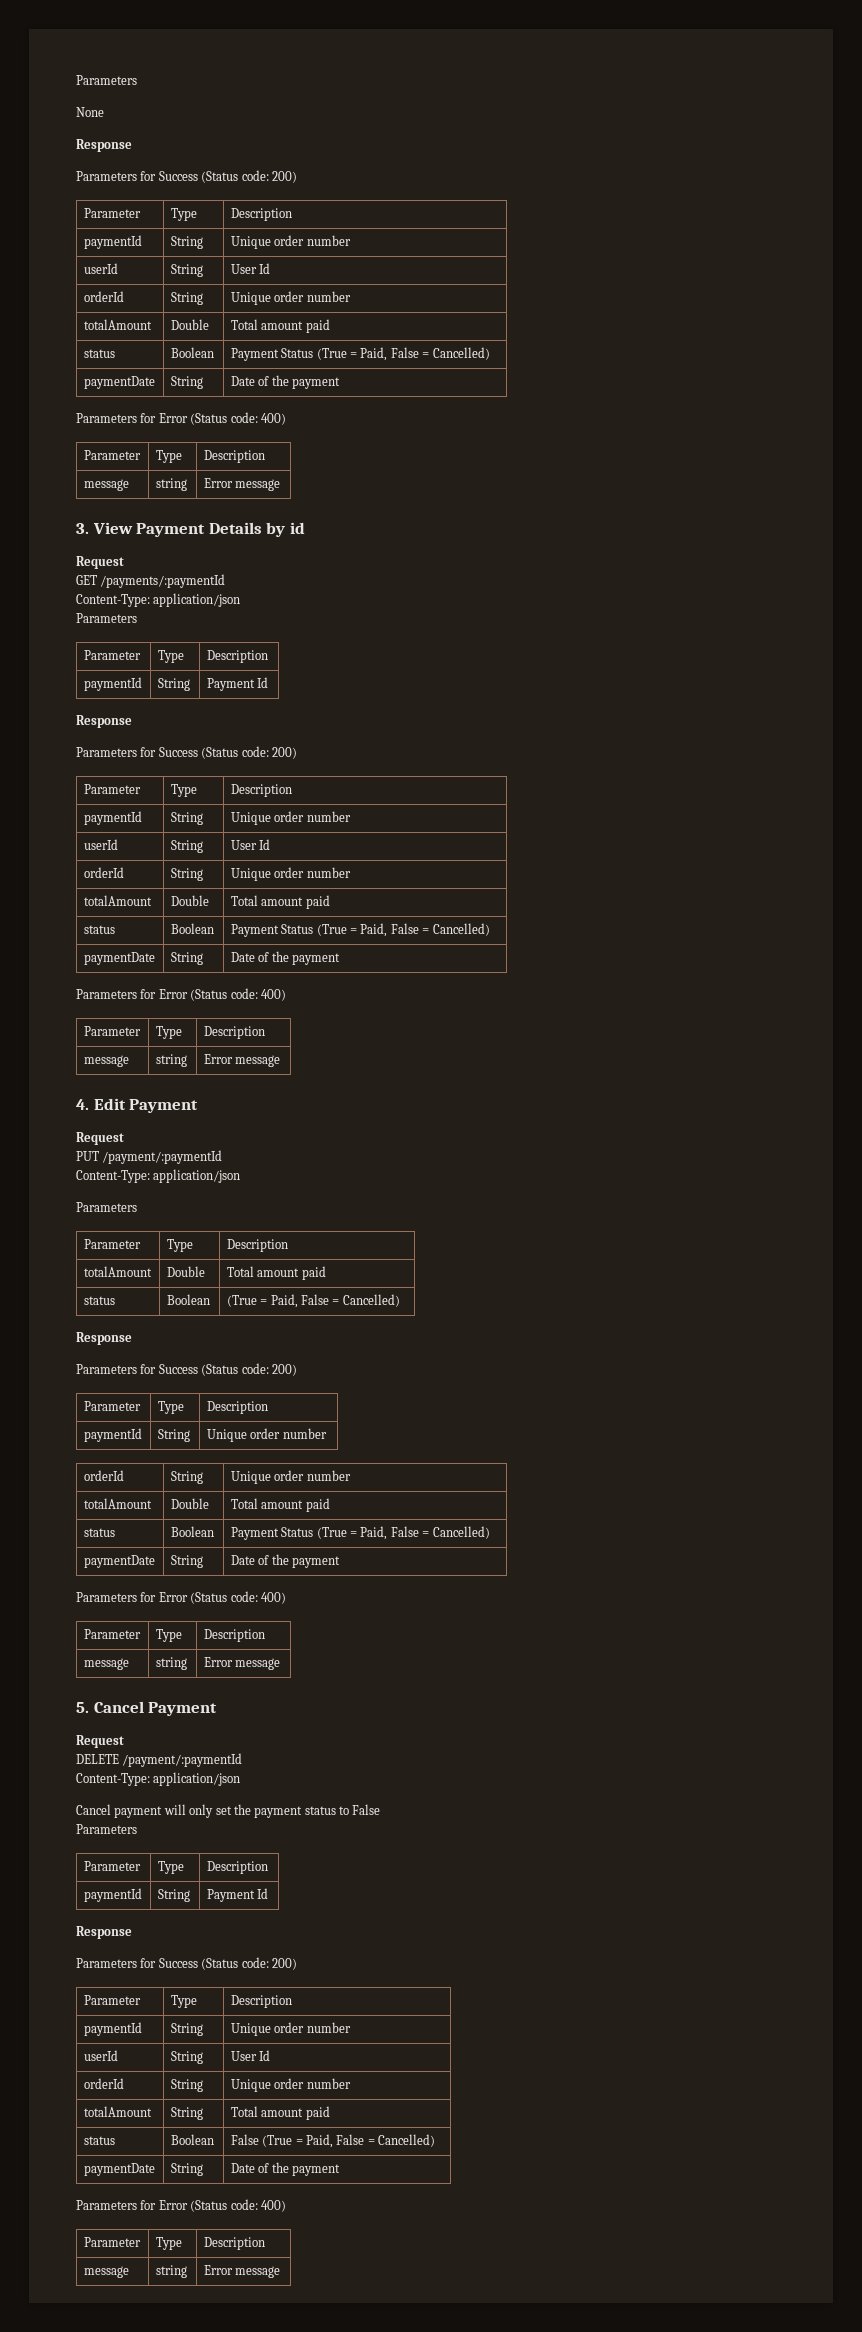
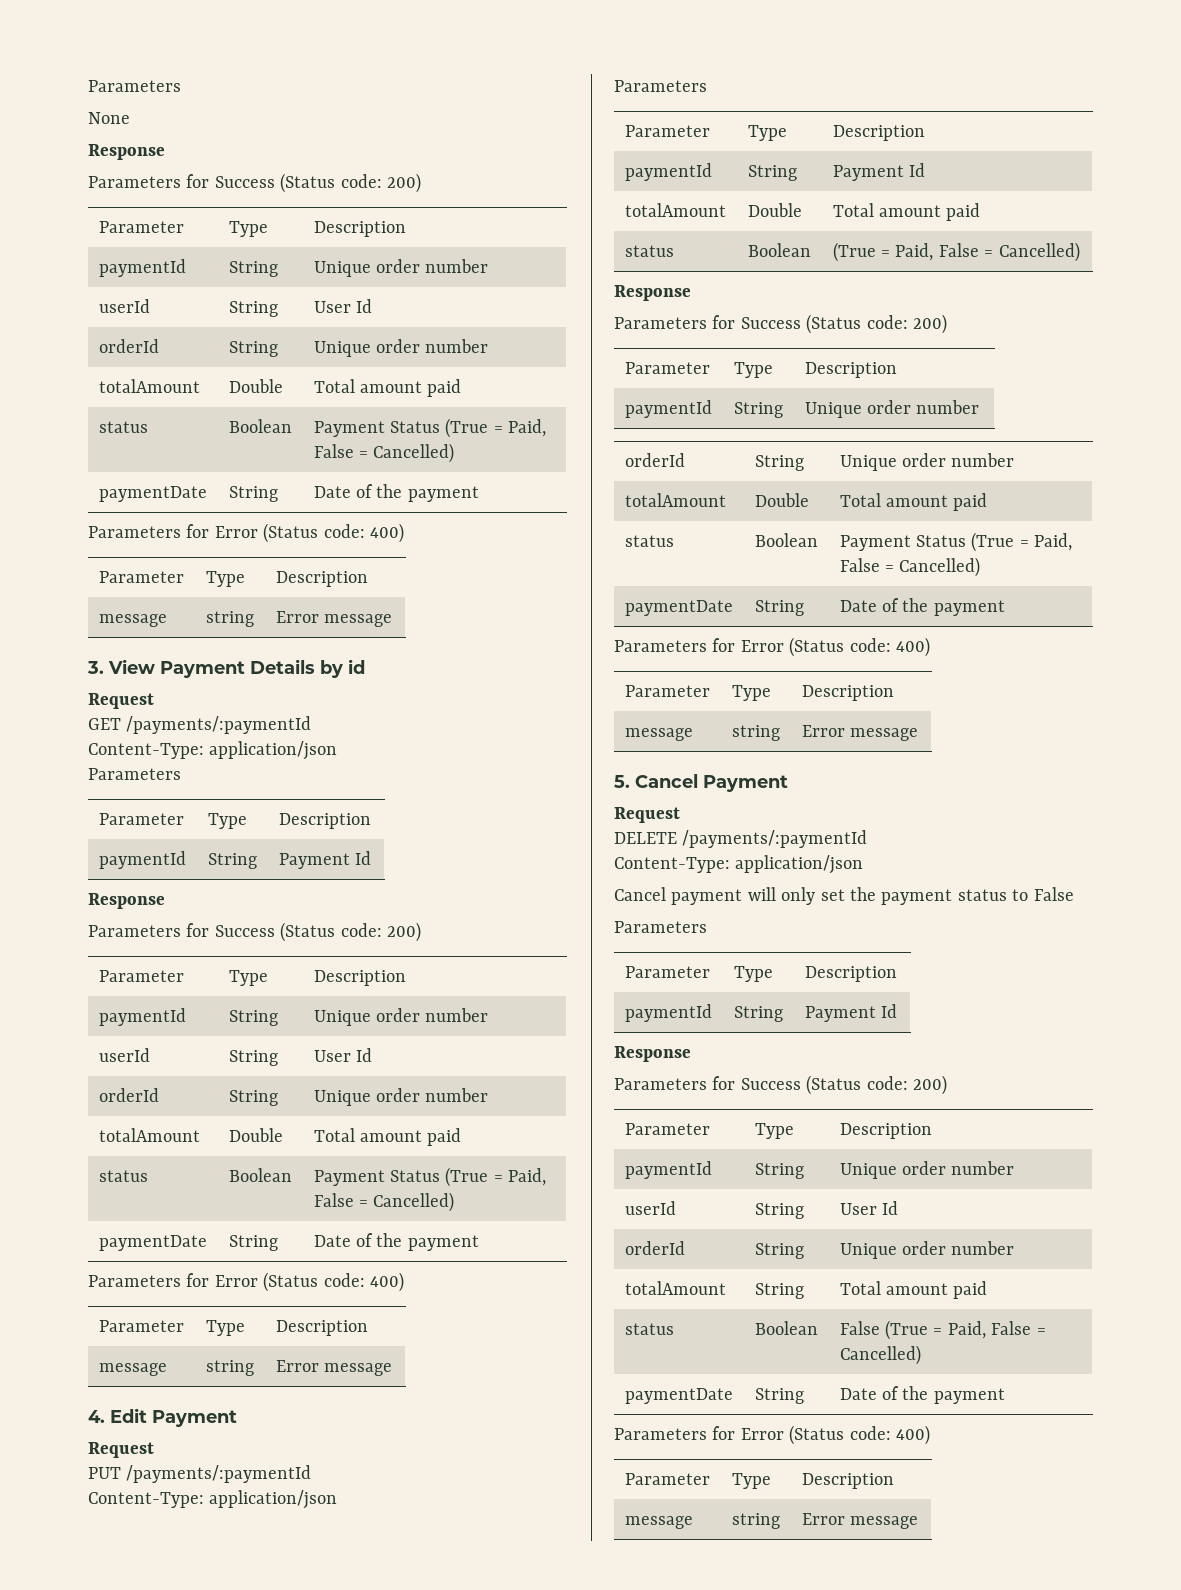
[102,1150,223,1164] [76,1169,241,1183] [76,1202,137,1212] [83,1239,141,1249] [166,1239,193,1252] [226,1239,288,1252] /payment/:paymentId // Content-Type: application/json // Parameters // Parameter | Type | Description -> [126,1465,312,1483] [88,1490,338,1509] [614,80,707,92] [624,125,710,137] [747,125,787,141] [832,125,925,141] [624,163,712,181] [747,165,797,181] [832,163,925,181] /payments/:paymentId // Content-Type: application/json // Parameters // Parameter | Type | Description // paymentId | String | Payment Id
[122,1753,243,1767] /payment/:paymentId -> [682,830,868,848] /payments/:paymentId

